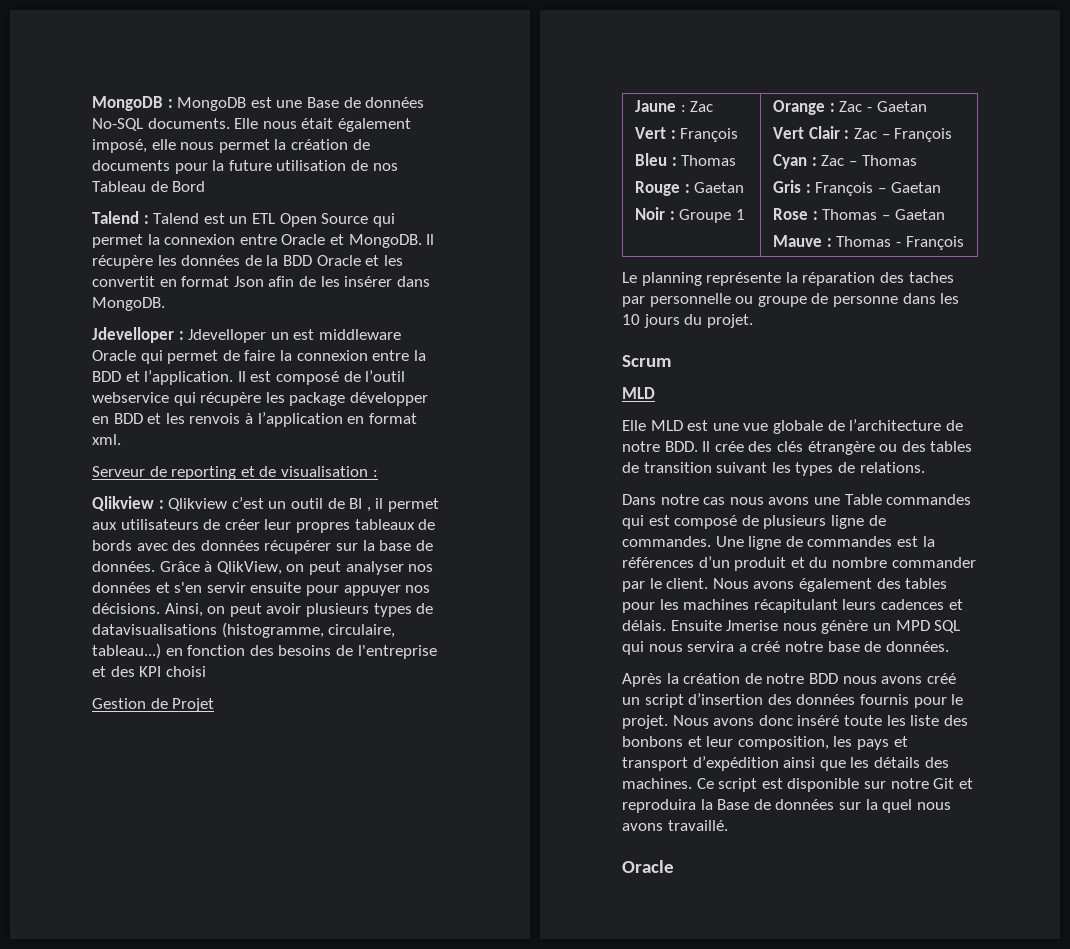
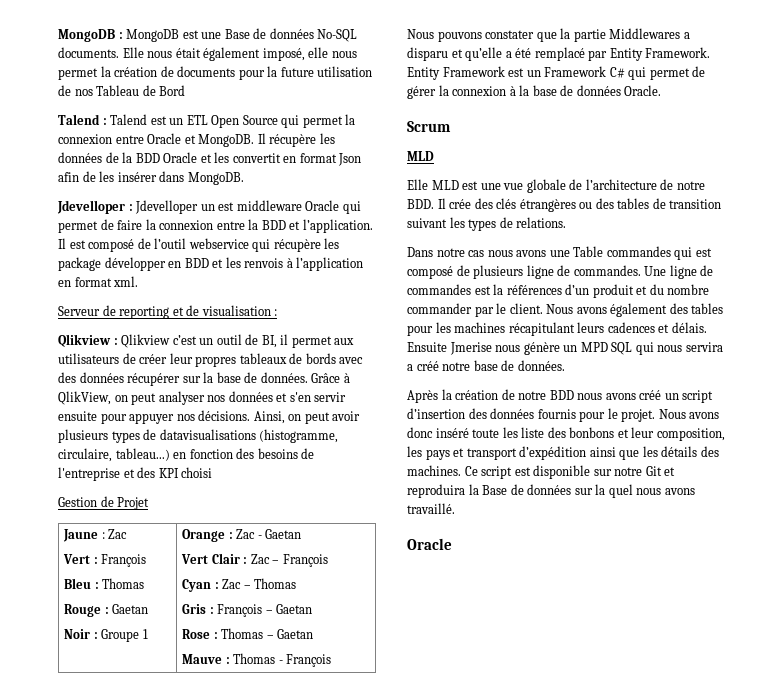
[349,498,371,512] BI , -> [261,335,277,348] BI,
[622,272,954,286] [622,293,960,307] [622,314,753,328] Le planning représente la réparation des taches par personnelle ou groupe de personne dans les 10 jours du projet. -> [407,28,690,42] [407,47,711,61] [407,66,706,80] [407,85,662,99] Nous pouvons constater que la partie Middlewares a disparu et qu’elle a été remplacé par Entity Framework. Entity Framework est un Framework C# qui permet de gérer la connexion à la base de données Oracle.
[807,441,875,455] étrangère -> [519,199,576,212] étrangères

